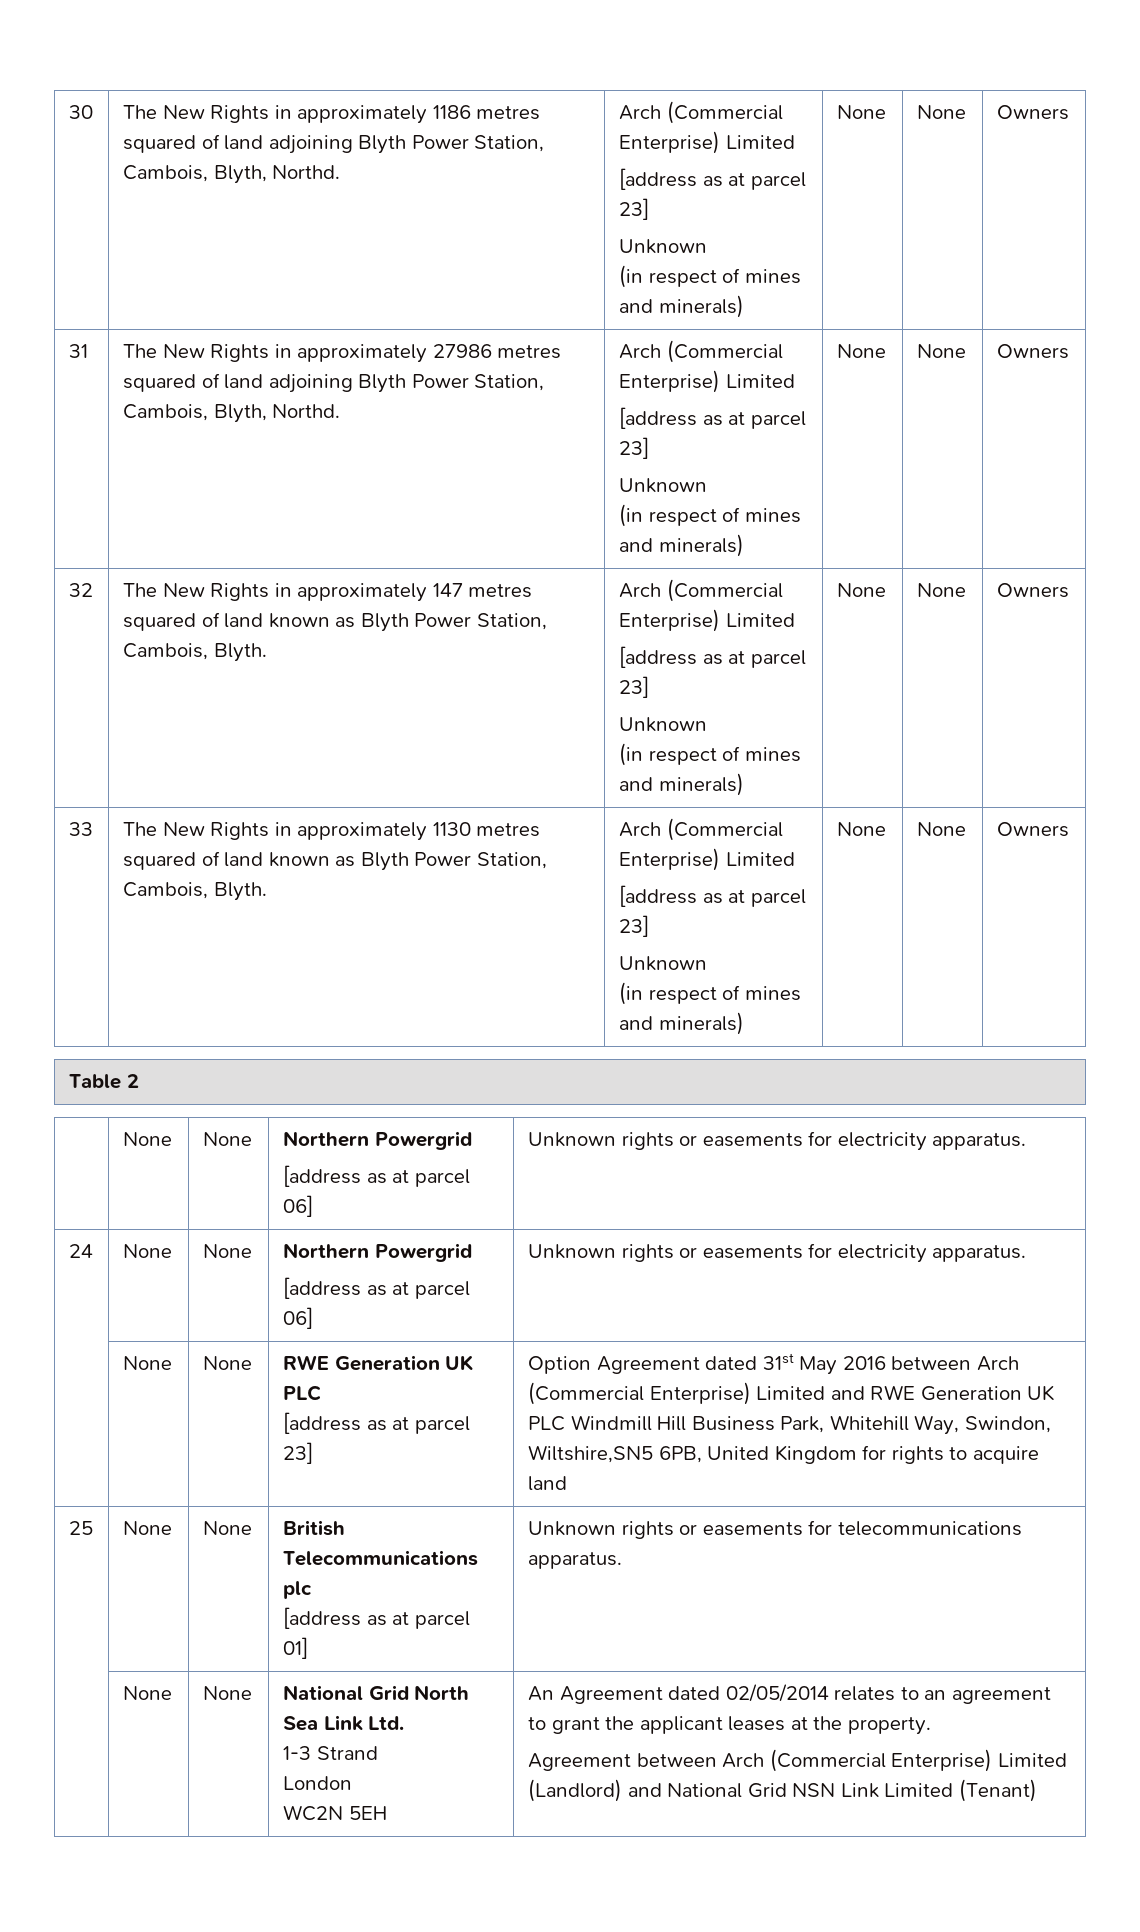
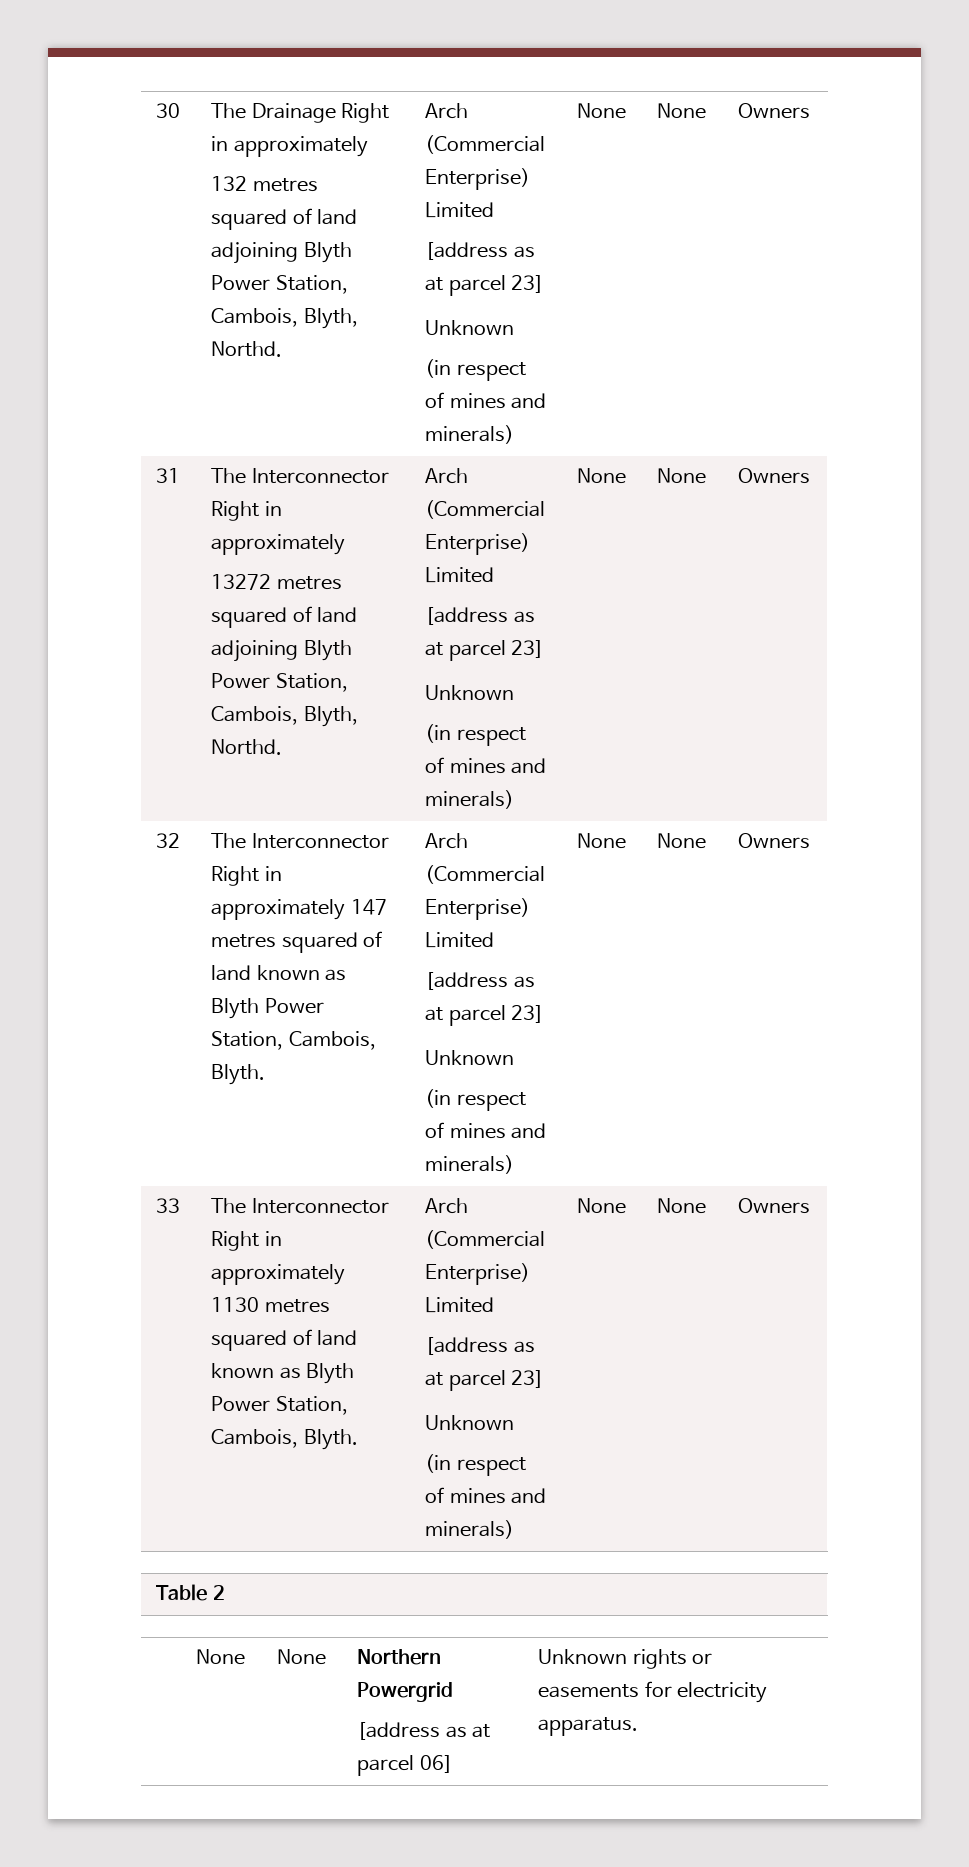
[162,105,471,124] New Rights in approximately 1186 -> [251,103,389,123] [211,136,368,157] [211,176,248,191] Drainage Right in approximately // 132
[162,344,492,363] New Rights in approximately 27986 -> [251,468,389,484] [211,501,282,521] [211,534,346,555] [211,574,272,590] Interconnector Right in approximately // 13272
[162,583,270,601] New Rights -> [251,833,389,849] [211,866,260,886] Interconnector Right
[162,822,270,840] New Rights -> [251,1198,389,1214] [211,1231,260,1251] Interconnector Right
[68,1244,93,1258] [122,1244,172,1258] [202,1244,252,1258] [282,1243,472,1262] [282,1277,470,1299] [282,1307,313,1329] [527,1243,1027,1263] [122,1356,172,1370] [202,1356,252,1370] [282,1355,474,1371] [282,1385,321,1401] [282,1412,470,1434] [282,1442,313,1464] [527,1353,1019,1375] [527,1382,1055,1405] [527,1415,1051,1435] [527,1445,1039,1464] [527,1476,567,1491] [68,1521,93,1535] [122,1521,172,1535] [202,1521,252,1535] [282,1520,345,1536] [282,1550,478,1566] [282,1581,312,1599] [282,1607,470,1629] [282,1637,308,1659] [527,1520,1022,1539] [527,1552,622,1569] [122,1686,172,1700] [202,1686,252,1700] [282,1685,470,1700] [282,1715,405,1731] [282,1746,378,1760] [282,1776,352,1790] [282,1805,387,1821] [527,1684,1051,1704] [527,1716,931,1735] [527,1749,1067,1772] [527,1779,1037,1802] // 24 | None | None | Northern Powergrid // [address as at parcel 06] | Unknown rights or easements for electricity apparatus. // | None | None | RWE Generation UK PLC // [address as at parcel 23] | Option Agreement dated 31st May 2016 between Arch (Commercial Enterprise) Limited and RWE Generation UK PLC Windmill Hill Business Park, Whitehill Way, Swindon, Wiltshire,SN5 6PB, United Kingdom for rights to acquire land // 25 | None | None | British Telecommunications plc // [address as at parcel 01] | Unknown rights or easements for telecommunications apparatus. // | None | None | National Grid North Sea Link Ltd. // 1-3 Strand // London // WC2N 5EH | An Agreement dated 02/05/2014 relates to an agreement to grant the applicant leases at the property. // Agreement between Arch (Commercial Enterprise) Limited (Landlord) and National Grid NSN Link Limited (Tenant) -> (639, 1726) none

